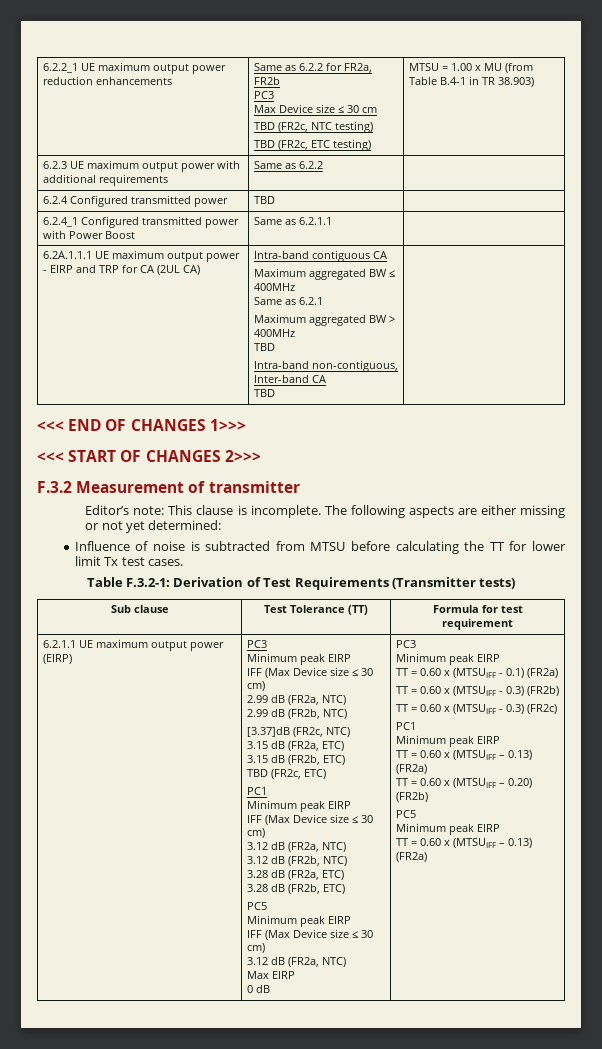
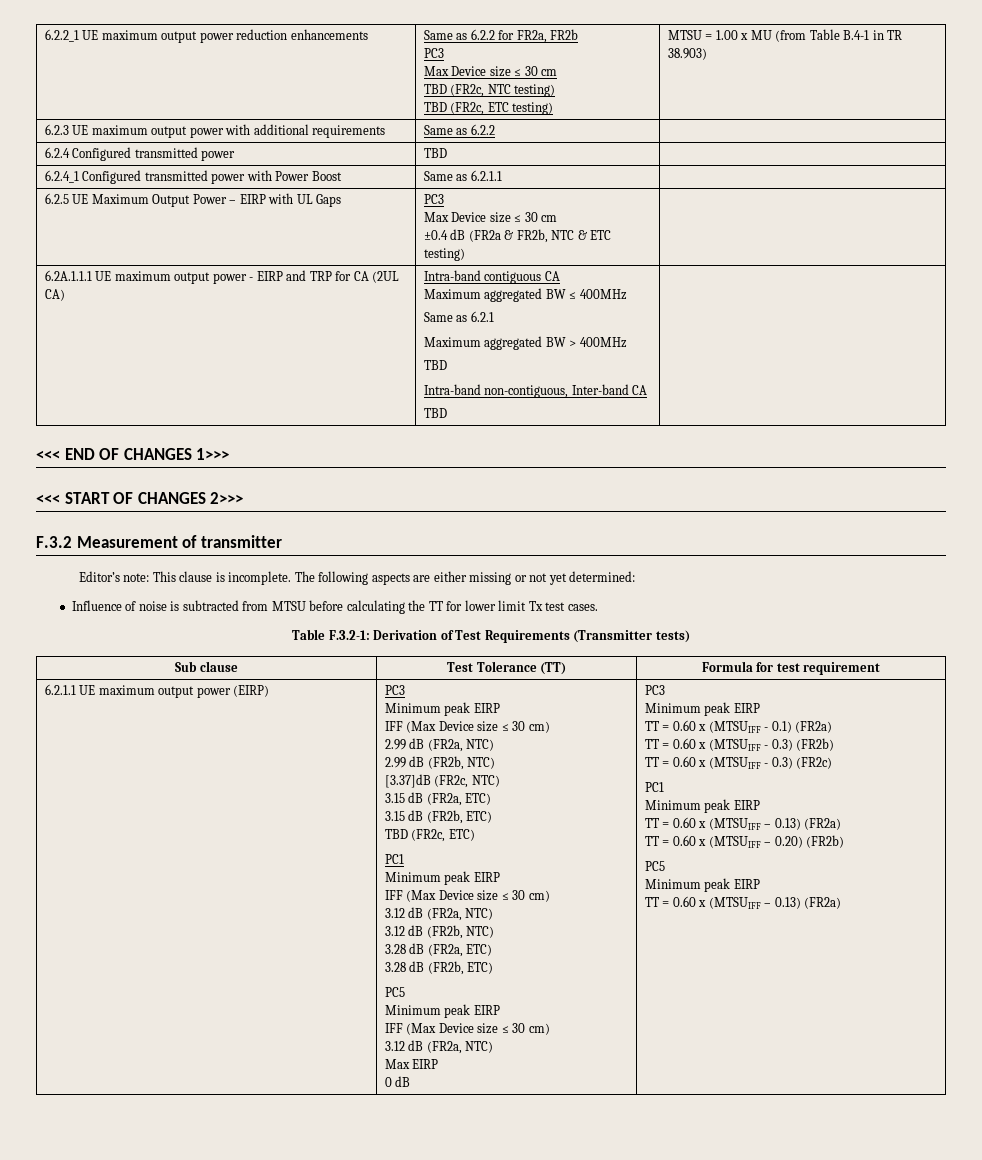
(332, 221) none -> [44,193,342,207] [423,194,444,204] [423,212,558,223] [423,229,612,243] [423,248,465,261] // 6.2.5 UE Maximum Output Power – EIRP with UL Gaps | PC3 // Max Device size ≤ 30 cm // ±0.4 dB (FR2a & FR2b, NTC & ETC testing) |

